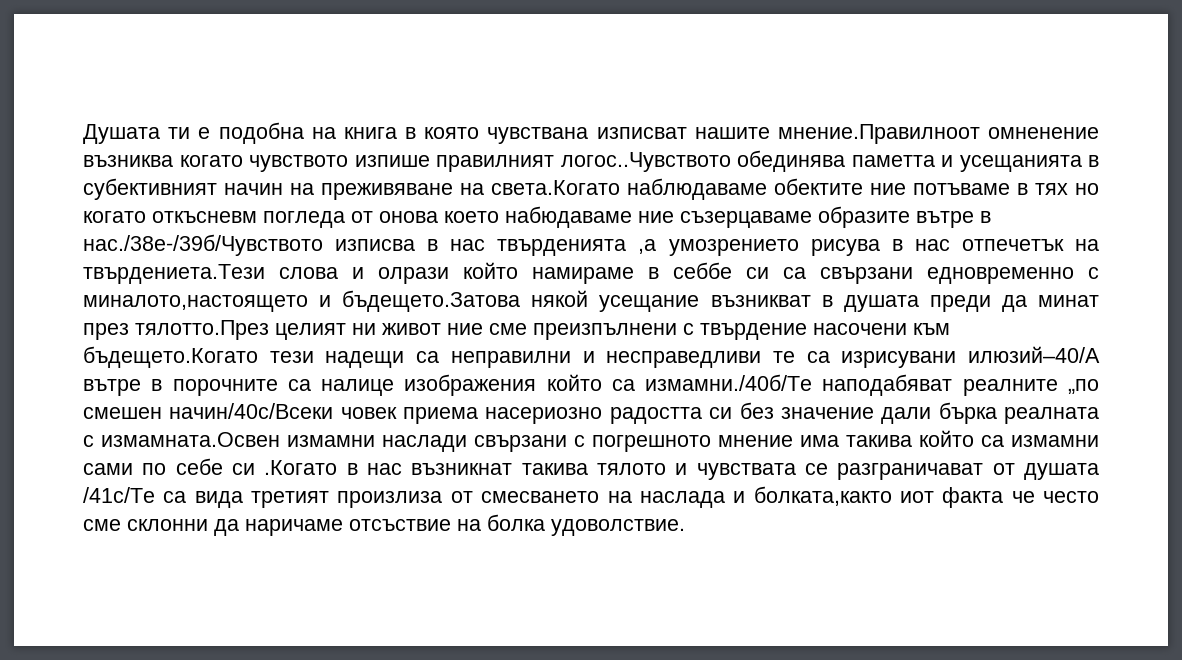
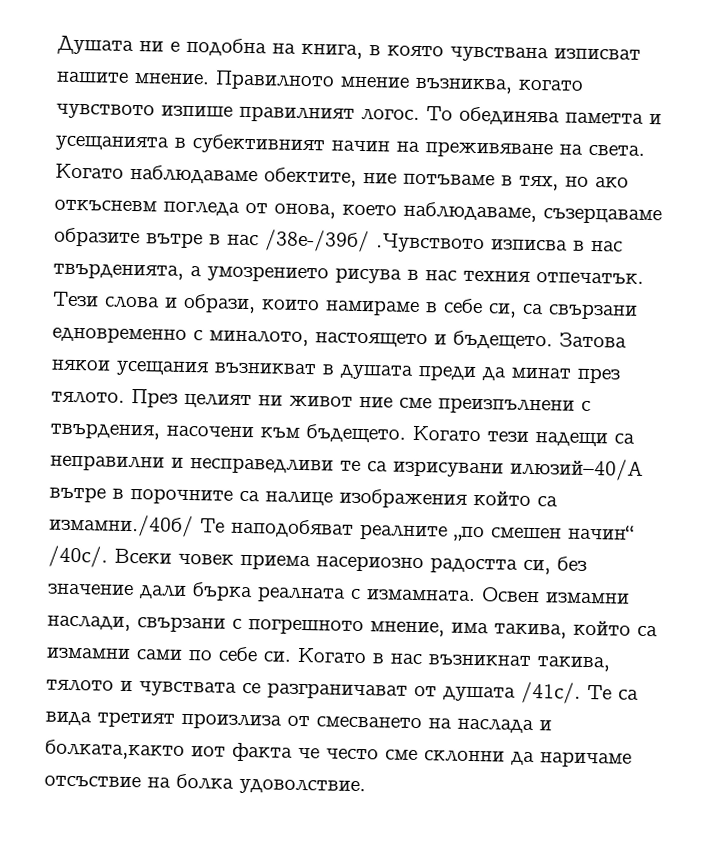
[168,127,191,139] ти -> [139,41,164,52] ни
[343,127,397,139] книга -> [301,43,363,59] книга,
[777,124,1099,144] [83,155,173,167] мнение.Правилноот омненение възниква -> [134,70,513,94] мнение. Правилното мнение възниква,
[560,152,731,172] логос..Чувството -> [361,106,453,121] логос. То
[491,178,1099,200] [83,206,674,228] света.Когато наблюдаваме обектите ние потъваме в тях но когато откъсневм погледа от онова което набюдаваме ние -> [588,144,645,156] [55,163,629,191] [54,199,537,223] света. Когато наблюдаваме обектите, ние потъваме в тях, но ако откъсневм погледа от онова, което наблюдаваме,
[83,234,323,256] нас./38е-/39б/Чувството -> [227,229,485,254] нас /38е-/39б/ .Чувството
[497,239,657,256] твърденията ,а -> [53,262,202,280] твърденията, а
[961,239,1099,251] [83,262,1099,284] [83,290,700,312] отпечетък на твърдениета.Тези слова и олрази който намираме в себбе си са свързани едновременно с миналото,настоящето и бъдещето.Затова някой усещание -> [463,270,644,284] [53,291,638,320] [52,326,627,350] [51,359,209,377] техния отпечатък. Тези слова и образи, които намираме в себе си, са свързани едновременно с миналото, настоящето и бъдещето. Затова някои усещания
[135,320,269,340] тялотто.През -> [51,388,178,408] тялото. През
[700,323,807,340] твърдение -> [50,422,160,440] твърдения,
[83,346,258,368] бъдещето.Когато -> [306,424,481,443] бъдещето. Когато
[645,374,1099,396] [83,403,334,419] измамни./40б/Те наподабяват реалните „по смешен начин/40с/Всеки -> [49,513,634,542] [48,545,172,568] измамни./40б/ Те наподобяват реалните „по смешен начин“ /40с/. Всеки
[709,407,733,419] си -> [523,559,551,575] си,
[101,432,912,452] измамната.Освен измамни наслади свързани с погрешното мнение има такива -> [366,587,630,604] [47,615,567,639] измамната. Освен измамни наслади, свързани с погрешното мнение, има такива,
[232,460,338,475] си .Когато -> [263,647,367,664] си. Когато
[521,463,588,475] такива -> [537,656,610,672] такива,
[83,487,155,503] /41с/Те -> [521,681,612,704] /41с/. Те

